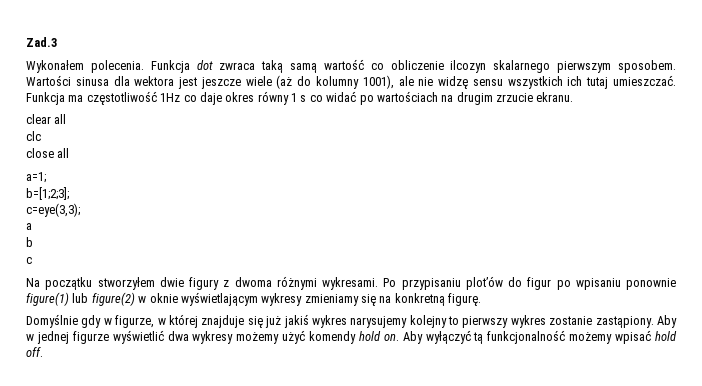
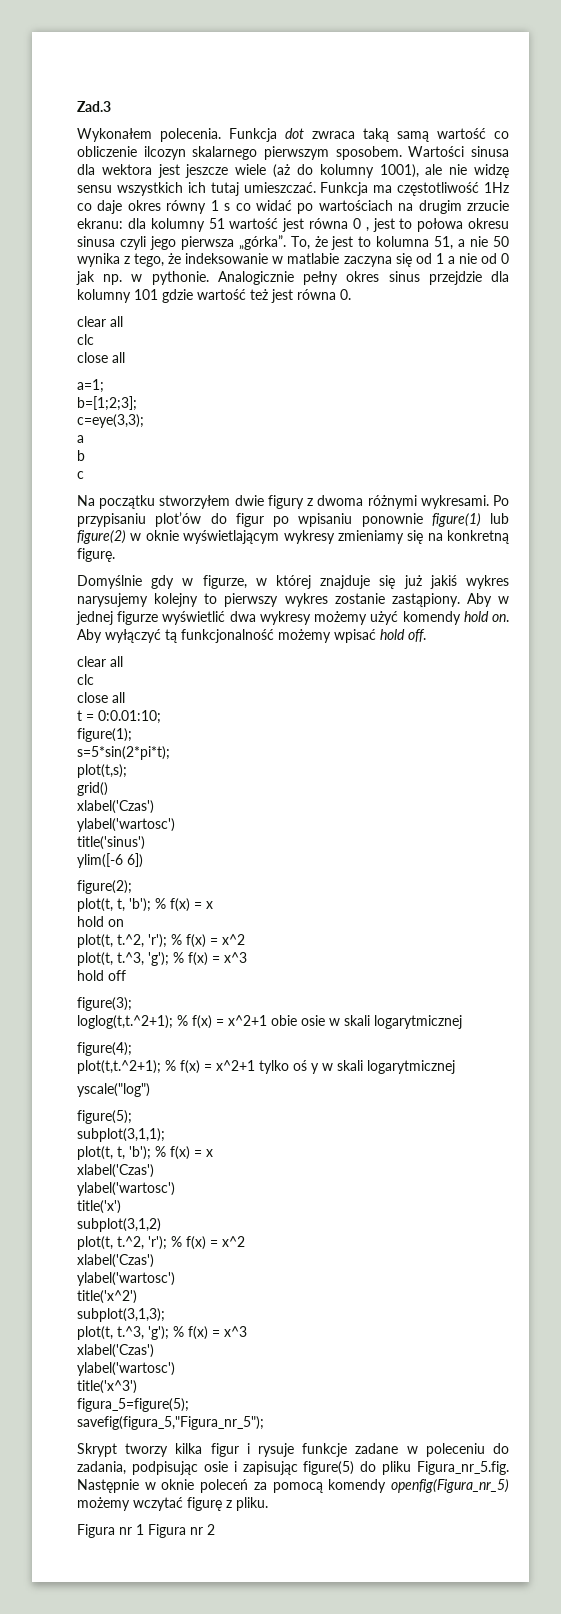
[536,92,574,102] ekranu. -> [77,218,509,232] [77,235,509,250] [77,253,509,267] [76,271,509,285] [77,289,351,303] ekranu: dla kolumny 51 wartość jest równa 0 , jest to połowa okresu sinusa czyli jego pierwsza „górka”. To, że jest to kolumna 51, a nie 50 wynika z tego, że indeksowanie w matlabie zaczyna się od 1 a nie od 0 jak np. w pythonie. Analogicznie pełny okres sinus przejdzie dla kolumny 101 gdzie wartość też jest równa 0.
(43, 352) none -> [77,656,123,667] [77,674,94,685] [77,692,125,703] [77,710,161,724] [77,728,132,742] [77,746,170,760] [77,764,127,778] [77,782,108,796] [77,800,154,814] [77,818,175,832] [77,836,145,850] [77,853,143,868] [77,880,132,894] [77,898,213,912] [77,916,124,927] [77,934,245,948] [77,952,247,966] [77,970,126,981] [77,997,132,1011] [77,1015,462,1029] [77,1042,132,1056] [77,1060,455,1074] [77,1083,150,1097] [77,1110,132,1124] [77,1128,165,1142] [77,1146,213,1160] [77,1164,154,1178] [77,1182,175,1196] [77,1200,121,1214] [77,1218,161,1232] [77,1236,245,1250] [77,1254,154,1268] [77,1272,175,1286] [77,1290,137,1304] [77,1308,165,1322] [77,1326,247,1340] [77,1344,154,1358] [77,1362,175,1376] [77,1380,137,1394] [77,1398,189,1412] [77,1416,264,1430] [77,1443,509,1457] [77,1461,509,1475] [77,1479,509,1493] [77,1497,268,1511] [77,1524,215,1538] // clear all // clc // close all // t = 0:0.01:10; // figure(1); // s=5*sin(2*pi*t); // plot(t,s); // grid() // xlabel('Czas') // ylabel('wartosc') // title('sinus') // ylim([-6 6]) // figure(2); // plot(t, t, 'b'); % f(x) = x // hold on // plot(t, t.^2, 'r'); % f(x) = x^2 // plot(t, t.^3, 'g'); % f(x) = x^3 // hold off // figure(3); // loglog(t,t.^2+1); % f(x) = x^2+1 obie osie w skali logarytmicznej // figure(4); // plot(t,t.^2+1); % f(x) = x^2+1 tylko oś y w skali logarytmicznej // yscale("log") // figure(5); // subplot(3,1,1); // plot(t, t, 'b'); % f(x) = x // xlabel('Czas') // ylabel('wartosc') // title('x') // subplot(3,1,2) // plot(t, t.^2, 'r'); % f(x) = x^2 // xlabel('Czas') // ylabel('wartosc') // title('x^2') // subplot(3,1,3); // plot(t, t.^3, 'g'); % f(x) = x^3 // xlabel('Czas') // ylabel('wartosc') // title('x^3') // figura_5=figure(5); // savefig(figura_5,"Figura_nr_5"); // Skrypt tworzy kilka figur i rysuje funkcje zadane w poleceniu do zadania, podpisując osie i zapisując figure(5) do pliku Figura_nr_5.fig. Następnie w oknie poleceń za pomocą komendy openfig(Figura_nr_5) możemy wczytać figurę z pliku. // Figura nr 1 Figura nr 2

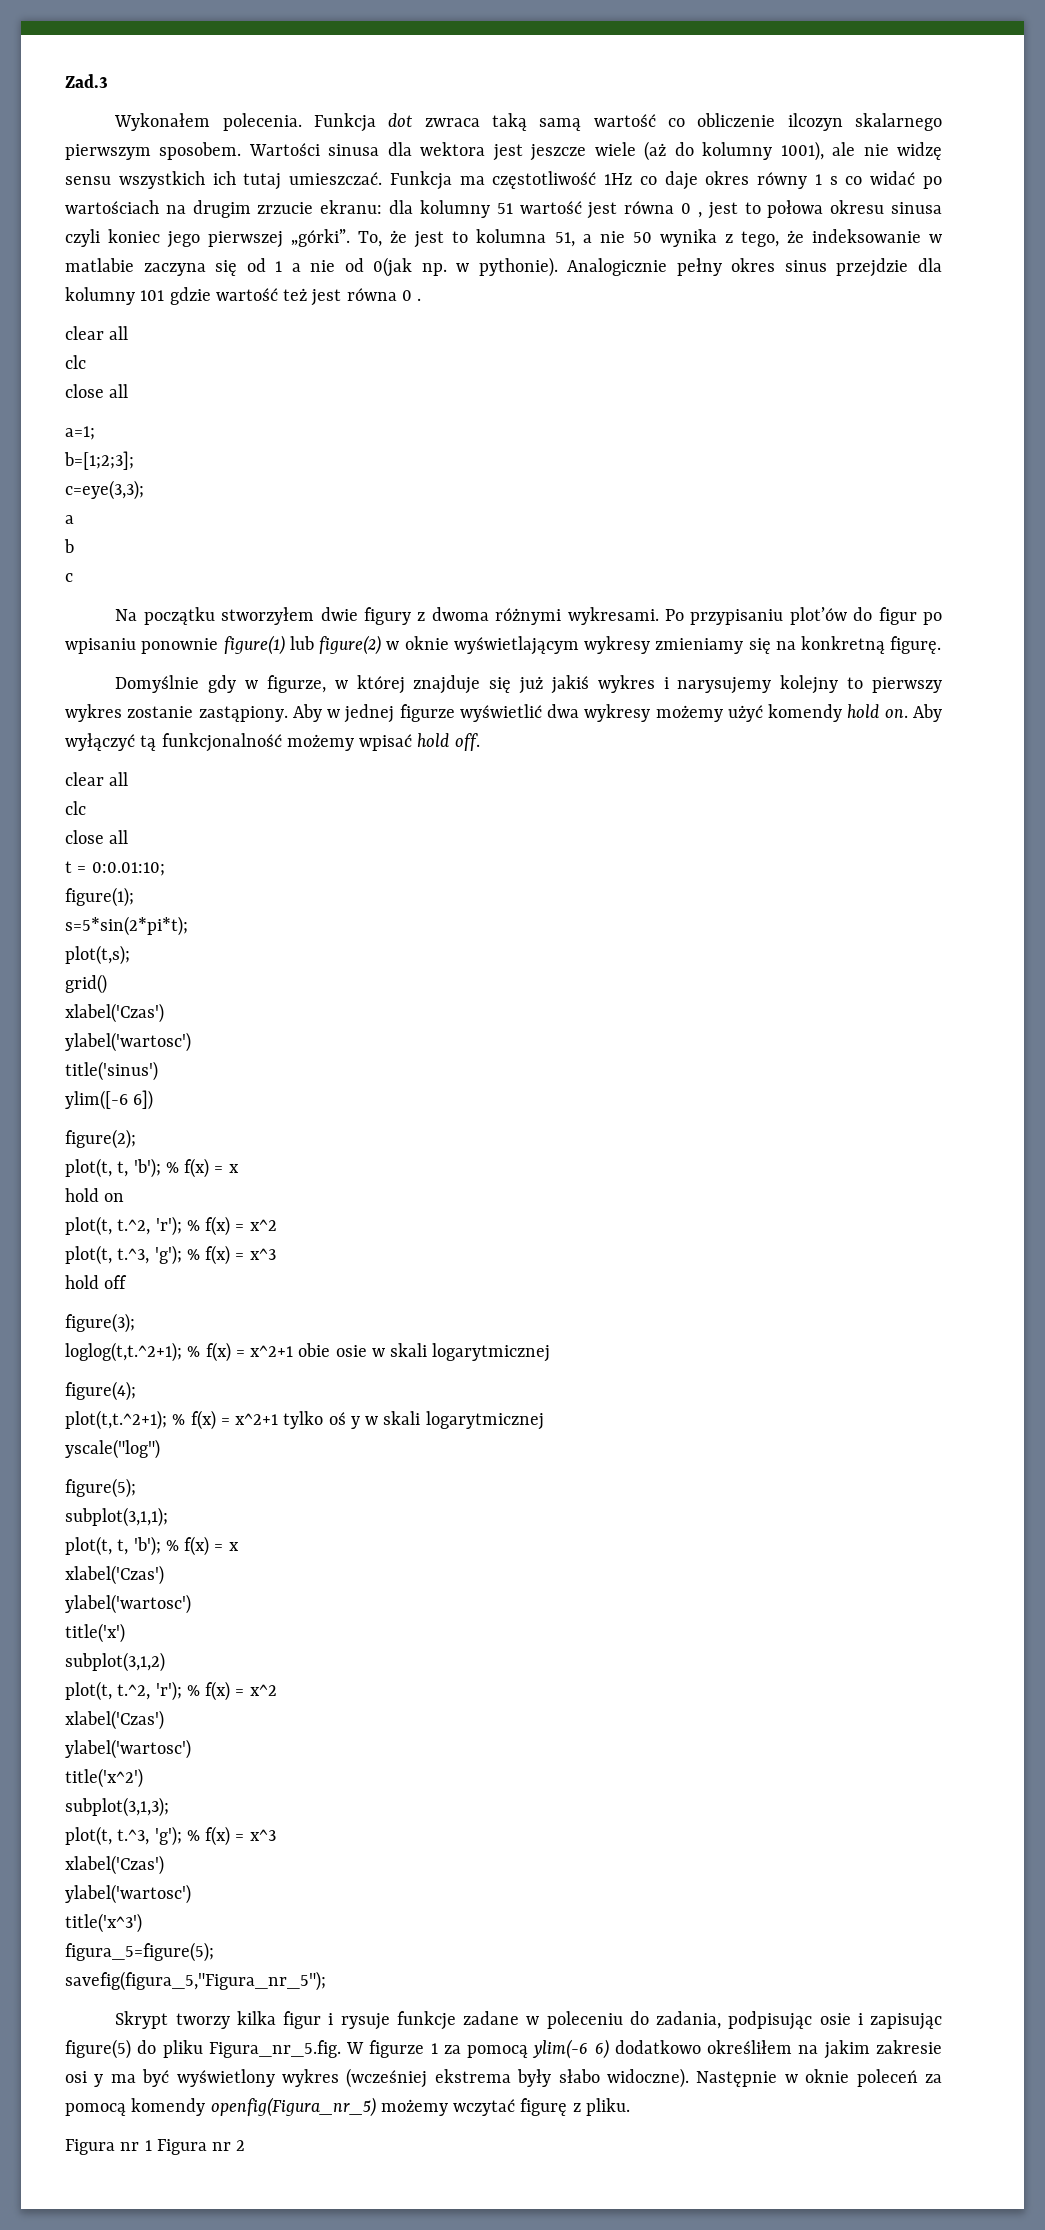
[149,235,286,250] jego pierwsza „górka”. -> [108,229,351,248] koniec jego pierwszej „górki”.
[500,253,509,264] [76,271,95,285] 0 jak -> [373,257,413,277] 0(jak
[151,271,209,285] pythonie. -> [478,257,558,277] pythonie).
[340,289,351,300] 0. -> [401,290,422,301] 0 .
(509, 582) none -> [663,677,669,689] i
(509, 1468) none -> [346,2039,942,2059] [65,2068,689,2088] W figurze 1 za pomocą ylim(-6 6) dodatkowo określiłem na jakim zakresie osi y ma być wyświetlony wykres (wcześniej ekstrema były słabo widoczne).

